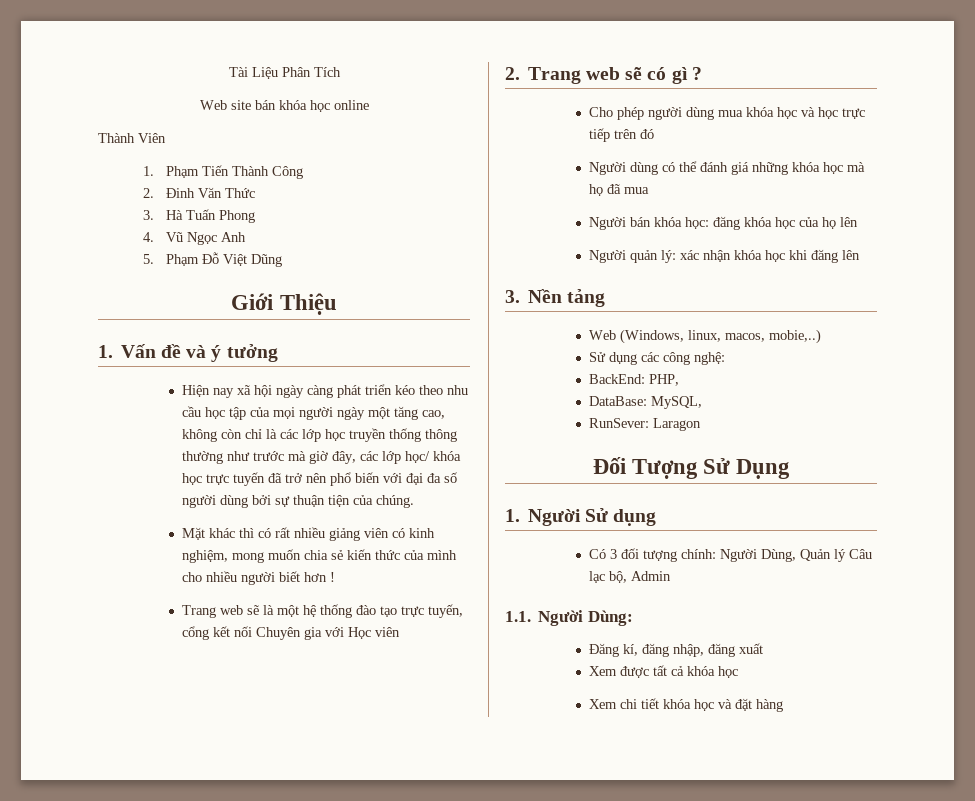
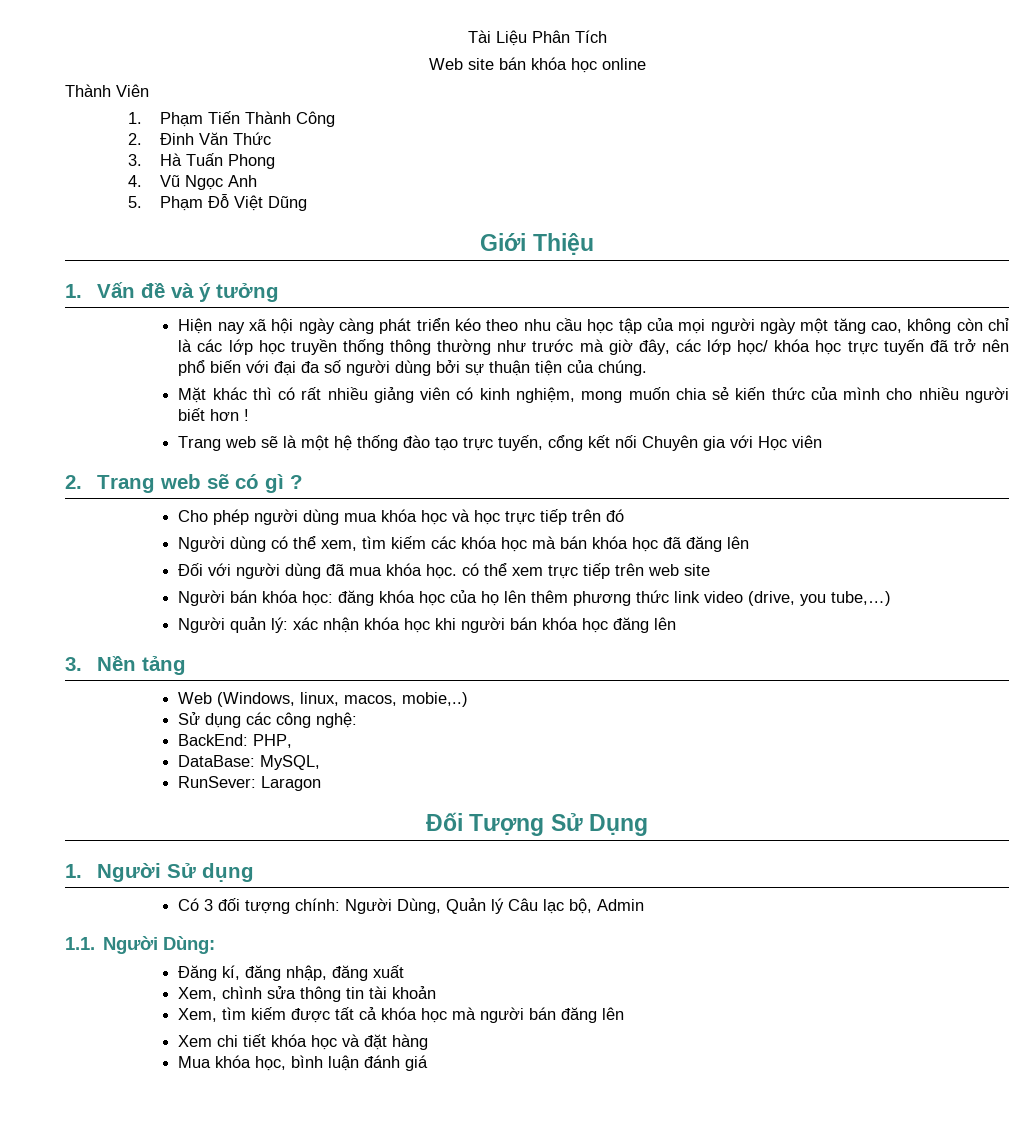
[699,162,865,175] [588,184,649,196] đánh giá những khóa học mà họ đã mua -> [321,536,750,552] [178,563,711,579] xem, tìm kiếm các khóa học mà bán khóa học đã đăng lên // Đối với người dùng đã mua khóa học. có thể xem trực tiếp trên web site
(858, 222) none -> [531,590,892,606] thêm phương thức link video (drive, you tube,…)
(807, 255) none -> [461,617,609,633] người bán khóa học
[588,666,617,676] Xem -> [178,986,437,1002] [178,1007,287,1022] Xem, chình sửa thông tin tài khoản // Xem, tìm kiếm
(738, 672) none -> [452,1007,625,1023] mà người bán đăng lên
(783, 705) none -> [178,1055,429,1071] // Mua khóa học, bình luận đánh giá

